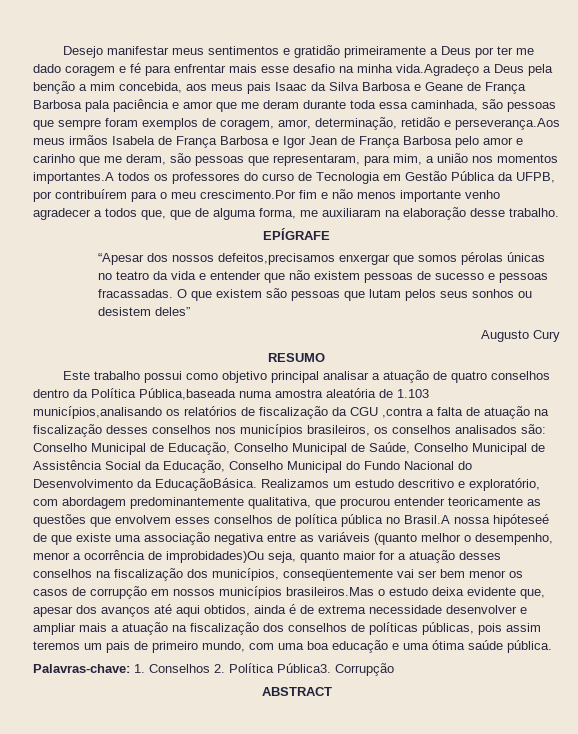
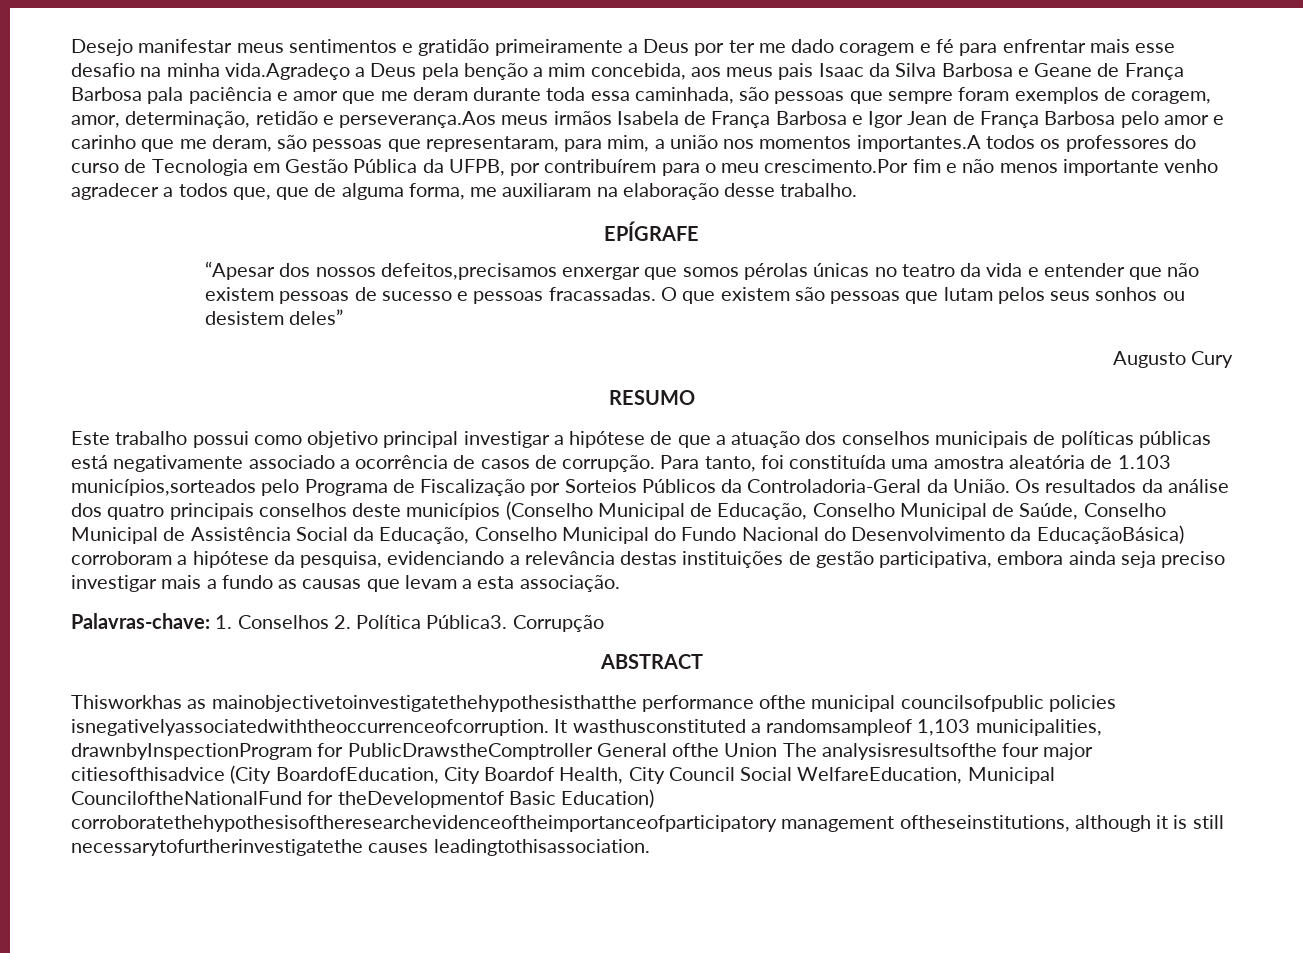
[322,370,550,383] [33,388,429,400] [33,406,549,419] [33,424,546,437] [33,443,87,452] analisar a atuação de quatro conselhos dentro da Política Pública,baseada numa amostra aleatória de 1.103 municípios,analisando os relatórios de fiscalização da CGU ,contra a falta de atuação na fiscalização desses conselhos nos municípios brasileiros, os conselhos analisados são: Conselho -> [463,431,1211,448] [71,455,1171,472] [71,479,1229,496] [71,501,593,520] investigar a hipótese de que a atuação dos conselhos municipais de políticas públicas está negativamente associado a ocorrência de casos de corrupção. Para tanto, foi constituída uma amostra aleatória de 1.103 municípios,sorteados pelo Programa de Fiscalização por Sorteios Públicos da Controladoria-Geral da União. Os resultados da análise dos quatro principais conselhos deste municípios (Conselho
[155,478,540,491] [33,497,541,509] [33,514,549,527] [33,532,553,545] [33,550,501,563] [33,568,523,581] [33,586,545,599] [33,604,527,617] [33,622,541,635] [33,640,552,653] EducaçãoBásica. Realizamos um estudo descritivo e exploratório, com abordagem predominantemente qualitativa, que procurou entender teoricamente as questões que envolvem esses conselhos de política pública no Brasil.A nossa hipóteseé de que existe uma associação negativa entre as variáveis (quanto melhor o desempenho, menor a ocorrência de improbidades)Ou seja, quanto maior for a atuação desses conselhos na fiscalização dos municípios, conseqüentemente vai ser bem menor os casos de corrupção em nossos municípios brasileiros.Mas o estudo deixa evidente que, apesar dos avanços até aqui obtidos, ainda é de extrema necessidade desenvolver e ampliar mais a atuação na fiscalização dos conselhos de políticas públicas, pois assim teremos um pais de primeiro mundo, com uma boa educação e uma ótima saúde pública. -> [1036,525,1184,544] [71,551,1226,568] [71,575,620,592] EducaçãoBásica) corroboram a hipótese da pesquisa, evidenciando a relevância destas instituições de gestão participativa, embora ainda seja preciso investigar mais a fundo as causas que levam a esta associação.
(332, 691) none -> [71,695,1116,712] [71,719,1102,736] [71,743,1094,760] [71,765,1055,784] [71,789,655,808] [71,815,1224,832] [71,839,650,856] // Thisworkhas as mainobjectivetoinvestigatethehypothesisthatthe performance ofthe municipal councilsofpublic policies isnegativelyassociatedwiththeoccurrenceofcorruption. It wasthusconstituted a randomsampleof 1,103 municipalities, drawnbyInspectionProgram for PublicDrawstheComptroller General ofthe Union The analysisresultsofthe four major citiesofthisadvice (City BoardofEducation, City Boardof Health, City Council Social WelfareEducation, Municipal CounciloftheNationalFund for theDevelopmentof Basic Education) corroboratethehypothesisoftheresearchevidenceoftheimportanceofparticipatory management oftheseinstitutions, although it is still necessarytofurtherinvestigatethe causes leadingtothisassociation.

